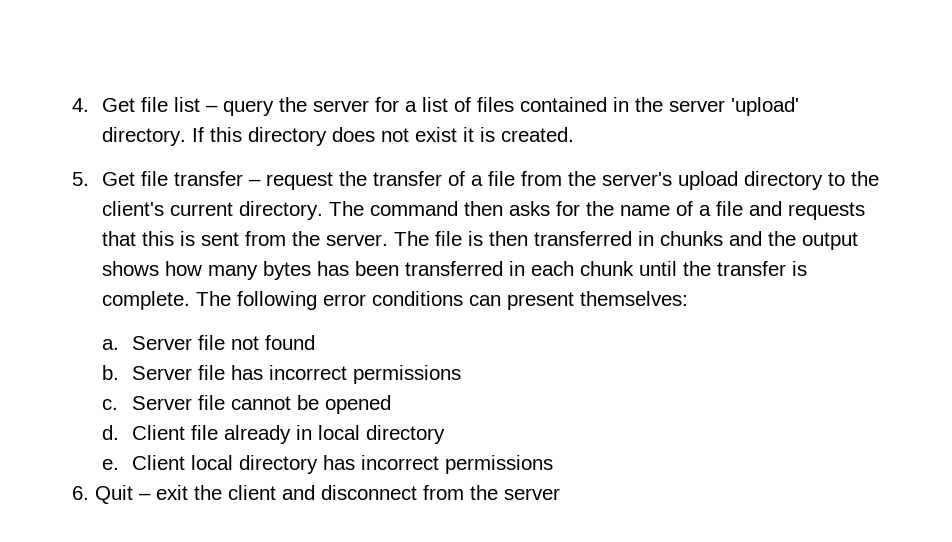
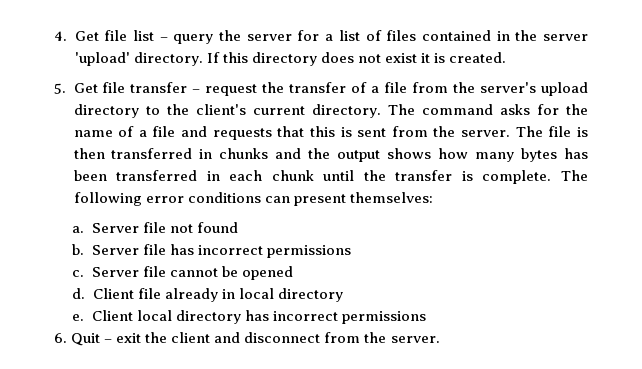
[463,201,503,216] then -> (493, 109) none
[504,488,560,500] server -> [390,336,440,343] server.

